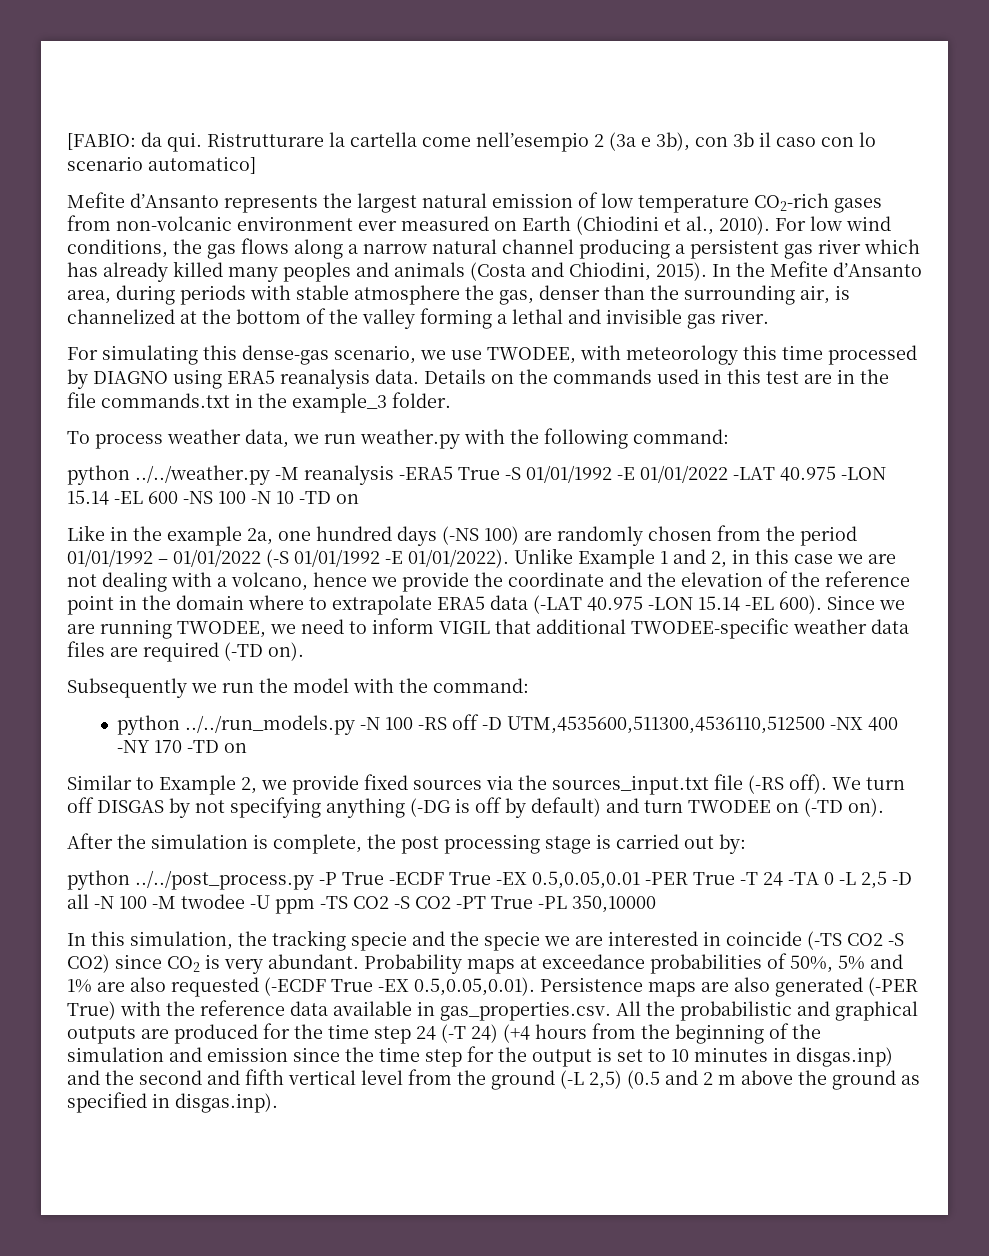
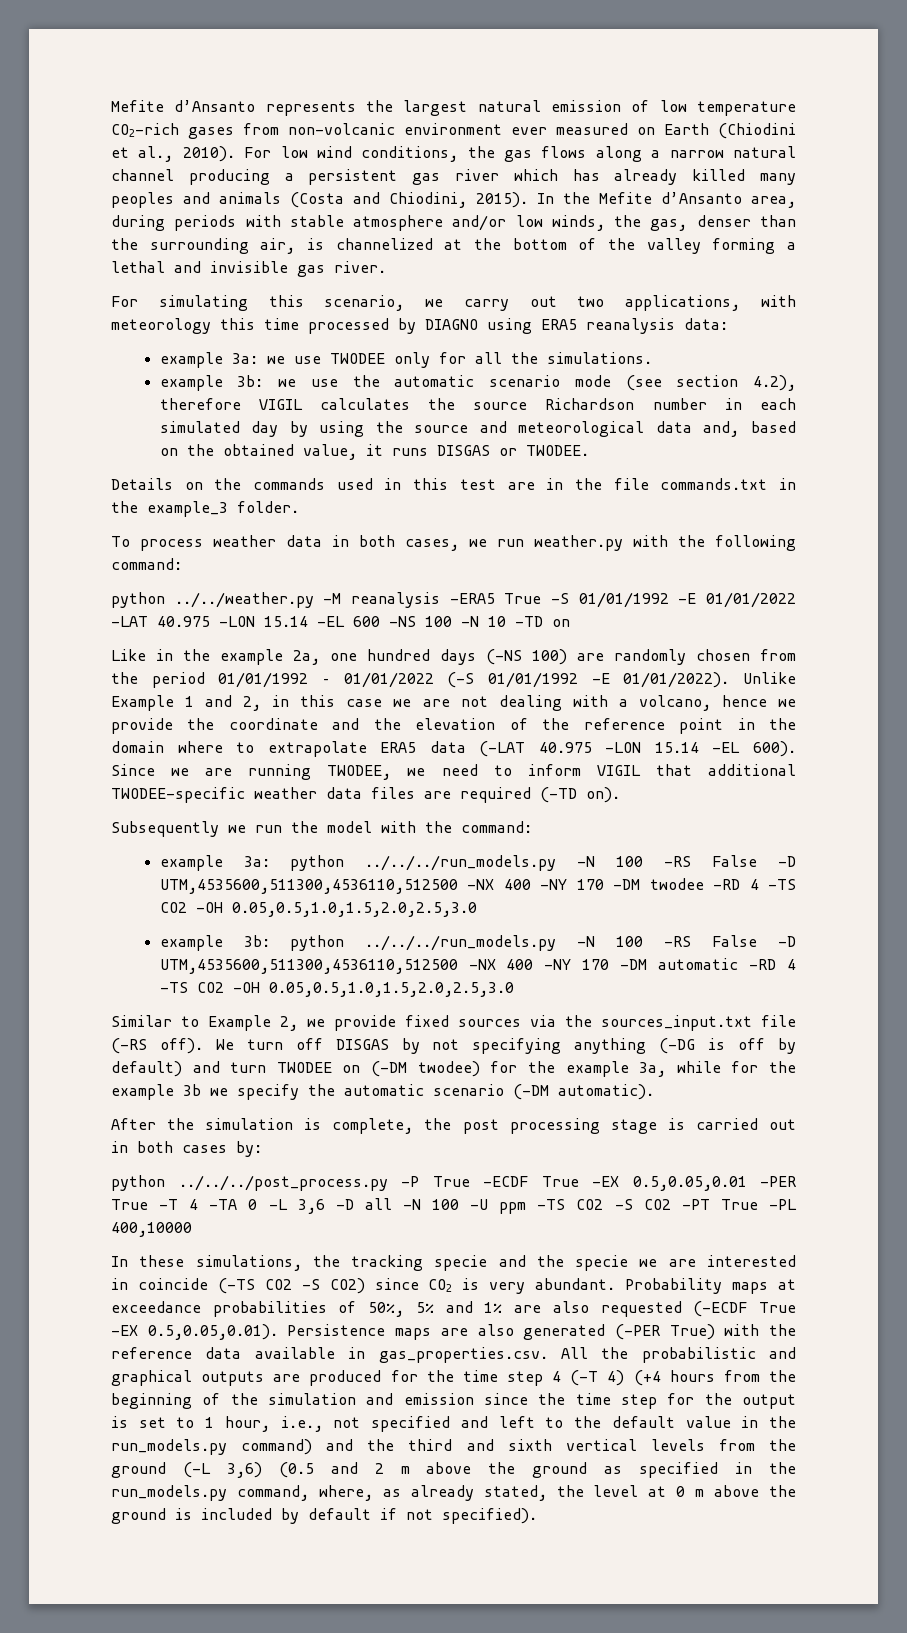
[67,132,876,152] [67,156,256,174] [FABIO: da qui. Ristrutturare la cartella come nell’esempio 2 (3a e 3b), con 3b il caso con lo scenario automatico] // -> (111, 106) none
(460, 295) none -> [452,215,605,231] and/or low winds,
[242,345,329,365] dense-gas -> (304, 301) none
[451,347,576,364] use TWODEE, -> [463,295,741,311] carry out two applications,
[375,369,419,384] data. -> [684,318,728,330] [159,352,652,368] [159,375,796,391] [159,398,796,410] [159,421,796,437] [159,444,589,460] data: // example 3a: we use TWODEE only for all the simulations. // example 3b: we use the automatic scenario mode (see section 4.2), therefore VIGIL calculates the source Richardson number in each simulated day by using the source and meteorological data and, based on the obtained value, it runs DISGAS or TWODEE. //
[245,429,289,448] data, -> [286,535,459,551] data in both cases,
[117,714,899,735] [117,740,248,753] python ../../run_models.py -N 100 -RS off -D UTM,4535600,511300,4536110,512500 -NX 400 -NY 170 -TD on -> [159,855,796,871] [159,878,796,894] [159,902,477,917] [159,935,796,951] [159,958,796,974] [159,982,514,997] example 3a: python ../../../run_models.py -N 100 -RS False -D UTM,4535600,511300,4536110,512500 -NX 400 -NY 170 -DM twodee -RD 4 -TS CO2 -OH 0.05,0.5,1.0,1.5,2.0,2.5,3.0 // example 3b: python ../../../run_models.py -N 100 -RS False -D UTM,4535600,511300,4536110,512500 -NX 400 -NY 170 -DM automatic -RD 4 -TS CO2 -OH 0.05,0.5,1.0,1.5,2.0,2.5,3.0
[804,798,884,817] (-TD on). -> [371,1061,797,1077] [111,1084,654,1100] (-DM twodee) for the example 3a, while for the example 3b we specify the automatic scenario (-DM automatic).
(714, 842) none -> [111,1141,227,1153] in both cases
[135,870,314,890] ../../post_process.py -> [178,1175,388,1191] ../../../post_process.py
[763,872,783,886] 24 -> [189,1199,199,1210] 4
[861,871,887,889] 2,5 -> [297,1199,325,1214] 3,6
[152,894,245,909] -M twodee -> (460, 1204) none
[572,895,656,913] [67,931,233,950] 350,10000 // In this simulation, -> [111,1222,192,1237] [111,1255,302,1271] 400,10000 // In these simulations,
[416,1024,498,1043] 24 (-T 24) -> [552,1370,625,1386] 4 (-T 4)
[671,1047,893,1067] [67,1069,403,1085] 10 minutes in disgas.inp) and the second and fifth vertical level -> [205,1416,797,1432] [111,1439,705,1455] 1 hour, i.e., not specified and left to the default value in the run_models.py command) and the third and sixth vertical levels
[589,1070,622,1089] 2,5) -> [226,1462,262,1478] 3,6)
[175,1093,278,1113] disgas.inp). -> [768,1462,796,1474] [111,1485,796,1501] [111,1508,537,1524] the run_models.py command, where, as already stated, the level at 0 m above the ground is included by default if not specified).

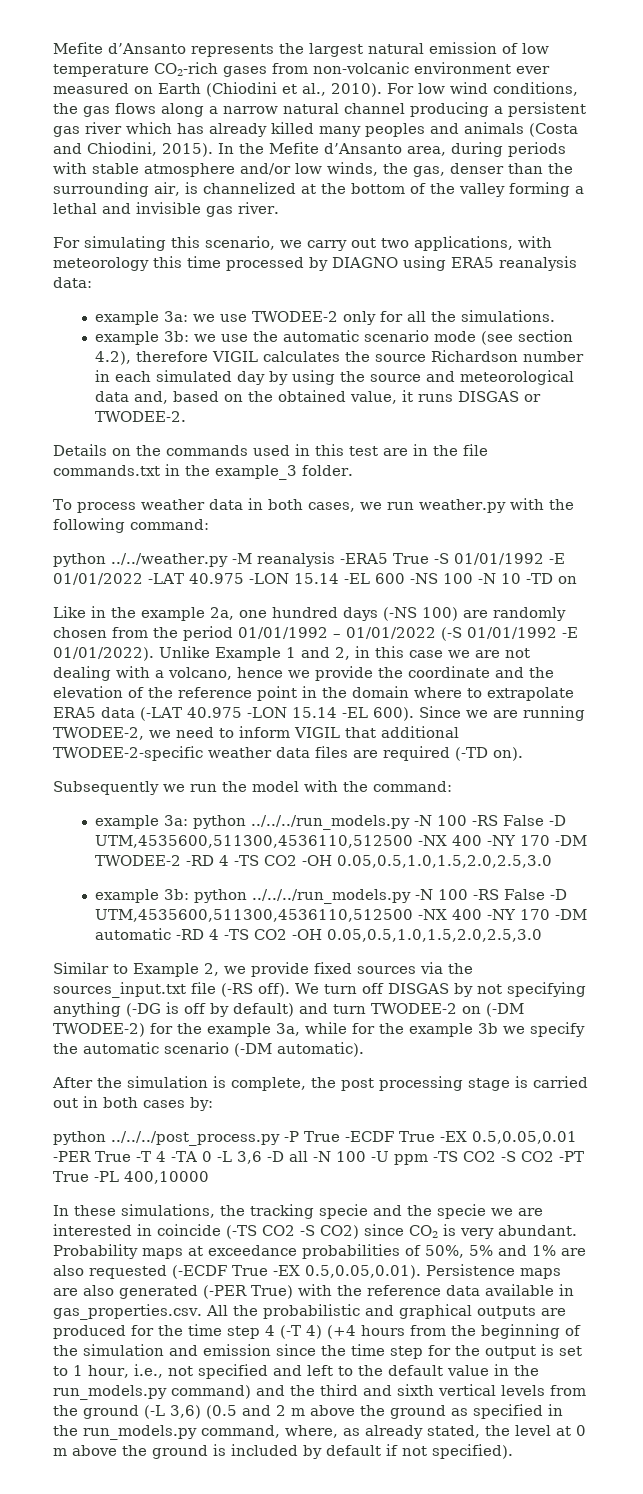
[329,353,385,364] TWODEE -> [251,311,338,322] TWODEE-2
[525,445,589,456] TWODEE. -> [94,411,186,422] TWODEE-2.
[327,765,392,780] TWODEE, -> [53,727,144,740] TWODEE-2,
[111,787,245,803] TWODEE-specific -> [53,746,203,761] TWODEE-2-specific
[649,878,704,890] twodee -> [94,855,181,866] TWODEE-2
[276,1062,332,1073] TWODEE -> [371,1003,457,1014] TWODEE-2
[417,1061,480,1077] twodee) -> [53,1023,145,1037] TWODEE-2)

